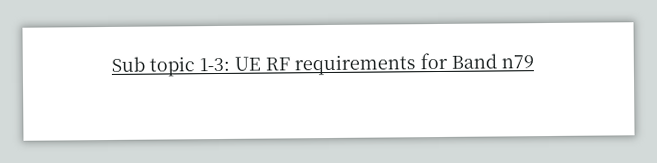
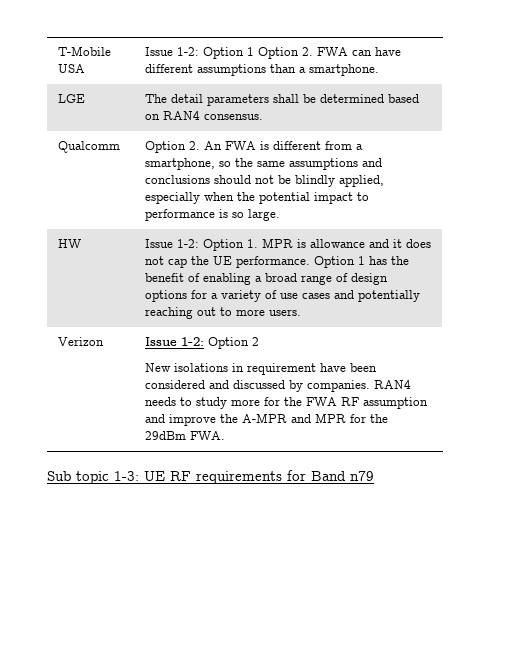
(111, 64) none -> [57,46,111,56] [57,64,85,73] [144,47,401,59] [144,64,379,76] [57,94,85,103] [144,94,419,106] [144,111,263,120] [57,141,120,153] [144,141,363,153] [144,158,382,170] [144,175,384,187] [144,192,369,204] [144,209,280,221] [57,239,81,248] [144,238,431,251] [144,256,409,268] [144,273,388,285] [144,290,420,302] [144,307,301,319] [57,337,104,346] [144,337,259,349] [144,363,377,375] [144,380,411,392] [144,397,428,409] [144,413,388,426] [144,431,225,440] T-Mobile USA | Issue 1-2: Option 1 Option 2. FWA can have different assumptions than a smartphone. // LGE | The detail parameters shall be determined based on RAN4 consensus. // Qualcomm | Option 2. An FWA is different from a smartphone, so the same assumptions and conclusions should not be blindly applied, especially when the potential impact to performance is so large. // HW | Issue 1-2: Option 1. MPR is allowance and it does not cap the UE performance. Option 1 has the benefit of enabling a broad range of design options for a variety of use cases and potentially reaching out to more users. // Verizon | Issue 1-2: Option 2 // New isolations in requirement have been considered and discussed by companies. RAN4 needs to study more for the FWA RF assumption and improve the A-MPR and MPR for the 29dBm FWA. //

